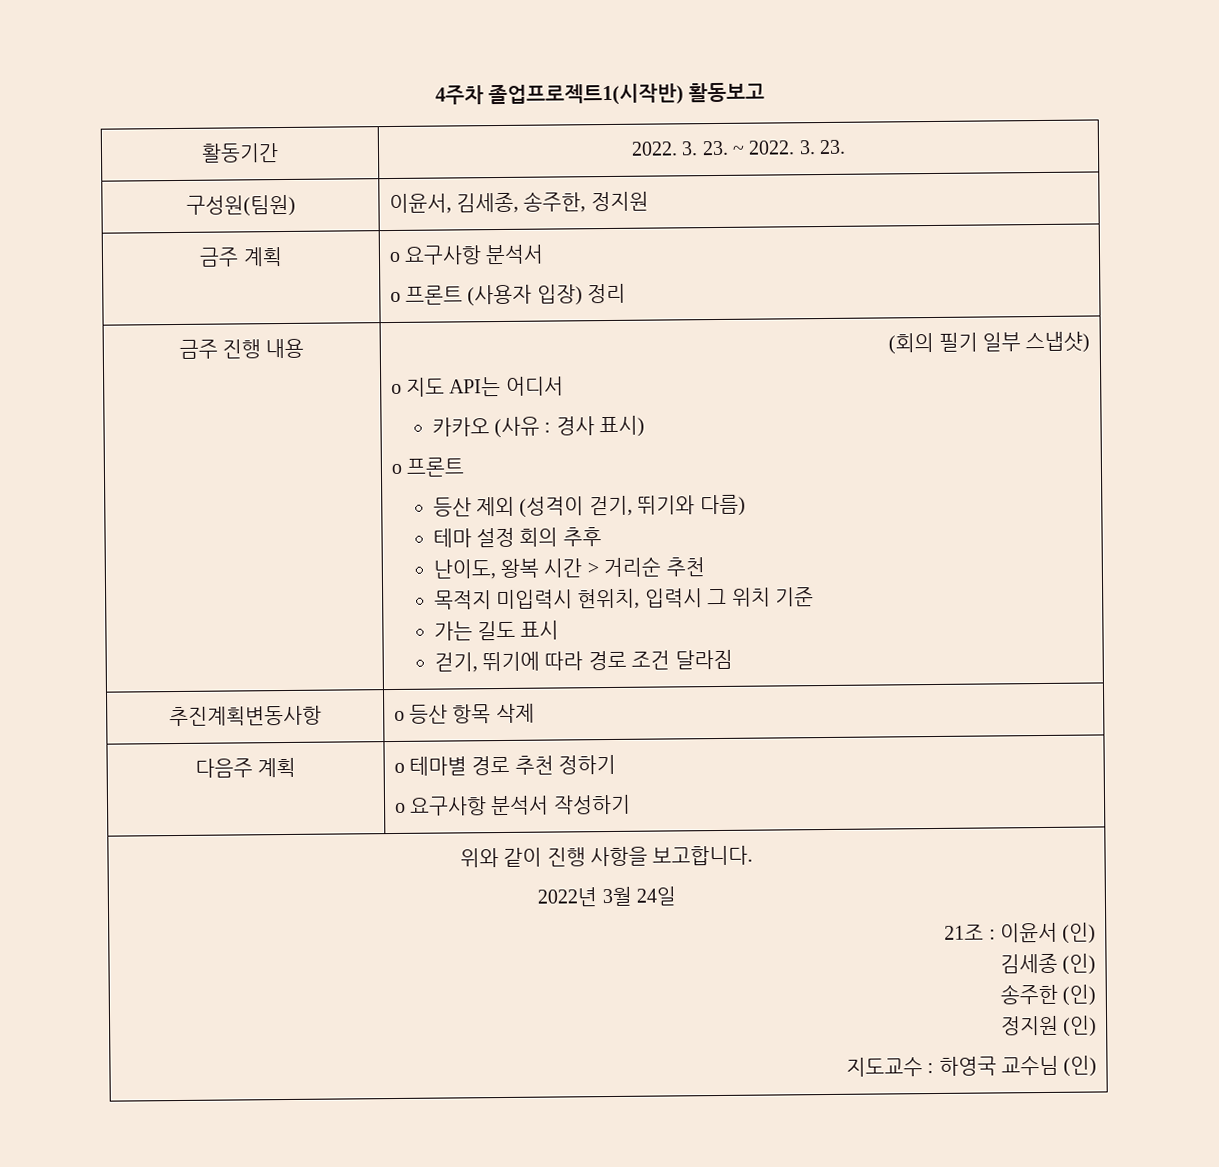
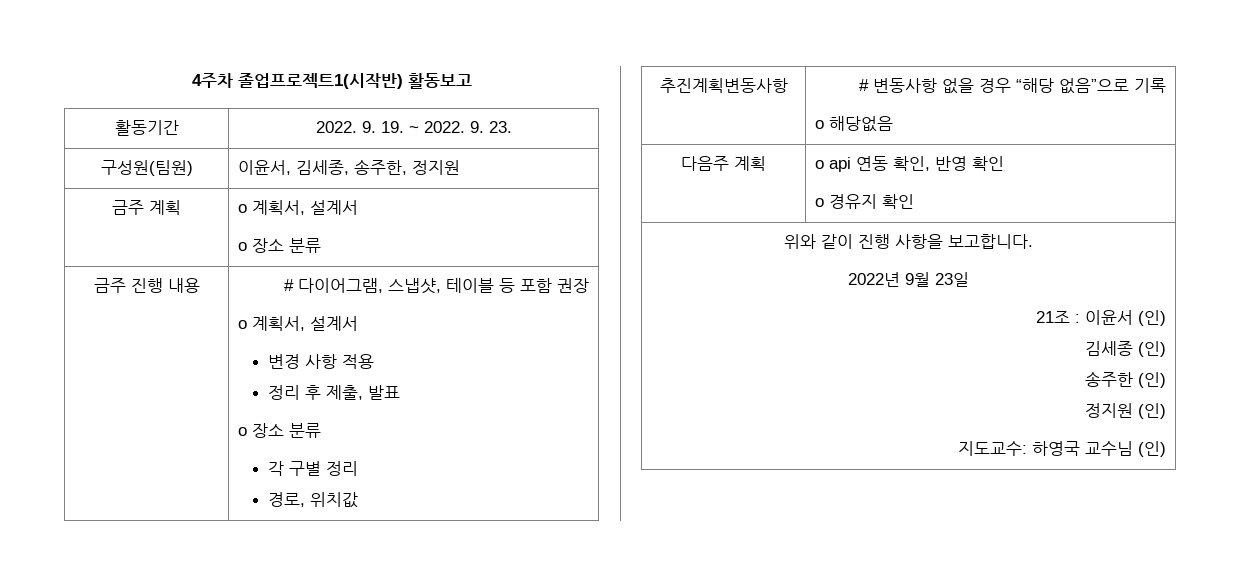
[681,140,729,156] 3. 23. -> [361,121,404,133] 9. 19.
[798,140,816,155] 3. -> [469,121,484,133] 9.
[403,244,545,265] [389,283,627,307] 요구사항 분석서 // o 프론트 (사용자 입장) 정리 -> [251,200,358,215] [237,238,321,253] 계획서, 설계서 // o 장소 분류
[888,331,1091,355] [390,376,564,397] [431,415,646,439] [390,457,465,477] [432,494,746,518] [432,527,602,548] [432,556,705,580] [433,587,815,610] [433,620,560,641] [433,649,733,673] [169,705,322,727] [393,703,535,724] [194,757,297,778] [393,754,617,776] [394,794,631,816] (회의 필기 일부 스냅샷) // o 지도 API는 어디서 // 카카오 (사유 : 경사 표시) // o 프론트 // 등산 제외 (성격이 걷기, 뛰기와 다름) // 테마 설정 회의 추후 // 난이도, 왕복 시간 > 거리순 추천 // 목적지 미입력시 현위치, 입력시 그 위치 기준 // 가는 길도 표시 // 걷기, 뛰기에 따라 경로 조건 달라짐 // 추진계획변동사항 | o 등산 항목 삭제 // 다음주 계획 | o 테마별 경로 추천 정하기 // o 요구사항 분석서 작성하기 -> [284,278,590,294] [237,316,358,331] [267,354,374,369] [267,385,400,400] [237,423,321,438] [267,461,358,476] [267,492,358,508] [659,78,788,93] [859,78,1167,94] [814,116,893,132] [681,156,766,171] [814,156,1004,172] [814,194,914,209] # 다이어그램, 스냅샷, 테이블 등 포함 권장 // o 계획서, 설계서 // 변경 사항 적용 // 정리 후 제출, 발표 // o 장소 분류 // 각 구별 정리 // 경로, 위치값 // 추진계획변동사항 | # 변동사항 없을 경우 “해당 없음”으로 기록 // o 해당없음 // 다음주 계획 | o api 연동 확인, 반영 확인 // o 경유지 확인
[601,886,676,907] 3월 24일 -> [905,272,969,287] 9월 23일
[845,1057,935,1077] 지도교수 : -> [958,441,1028,456] 지도교수:

